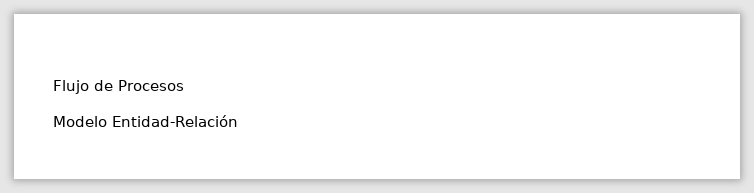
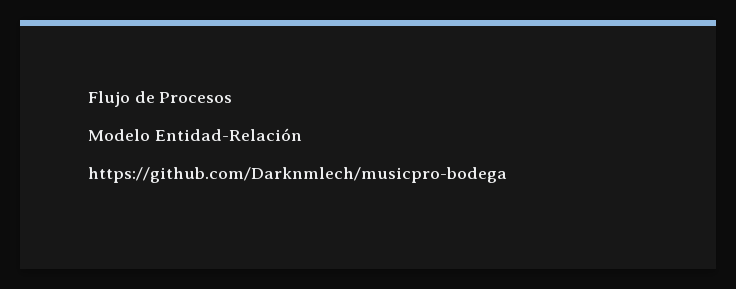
(238, 121) none -> [88,167,507,183] // https://github.com/Darknmlech/musicpro-bodega

